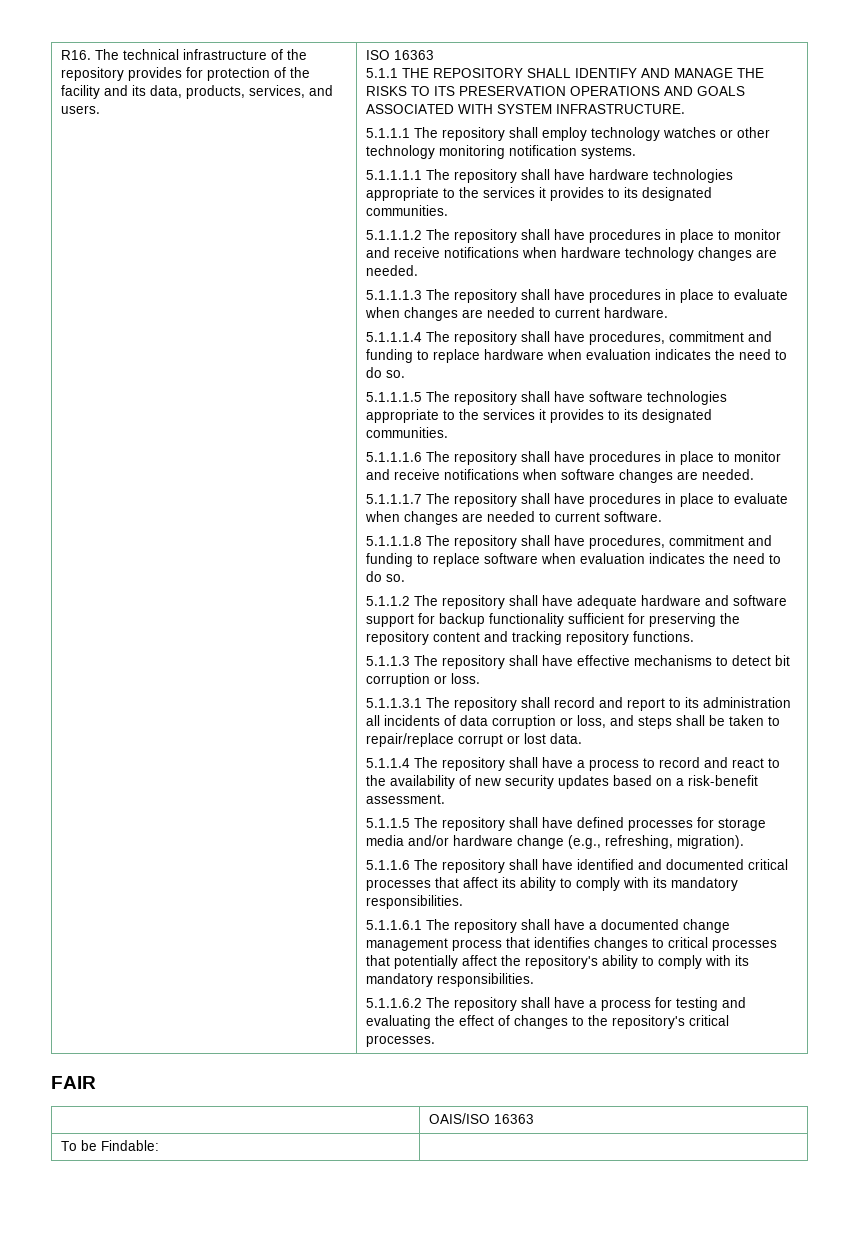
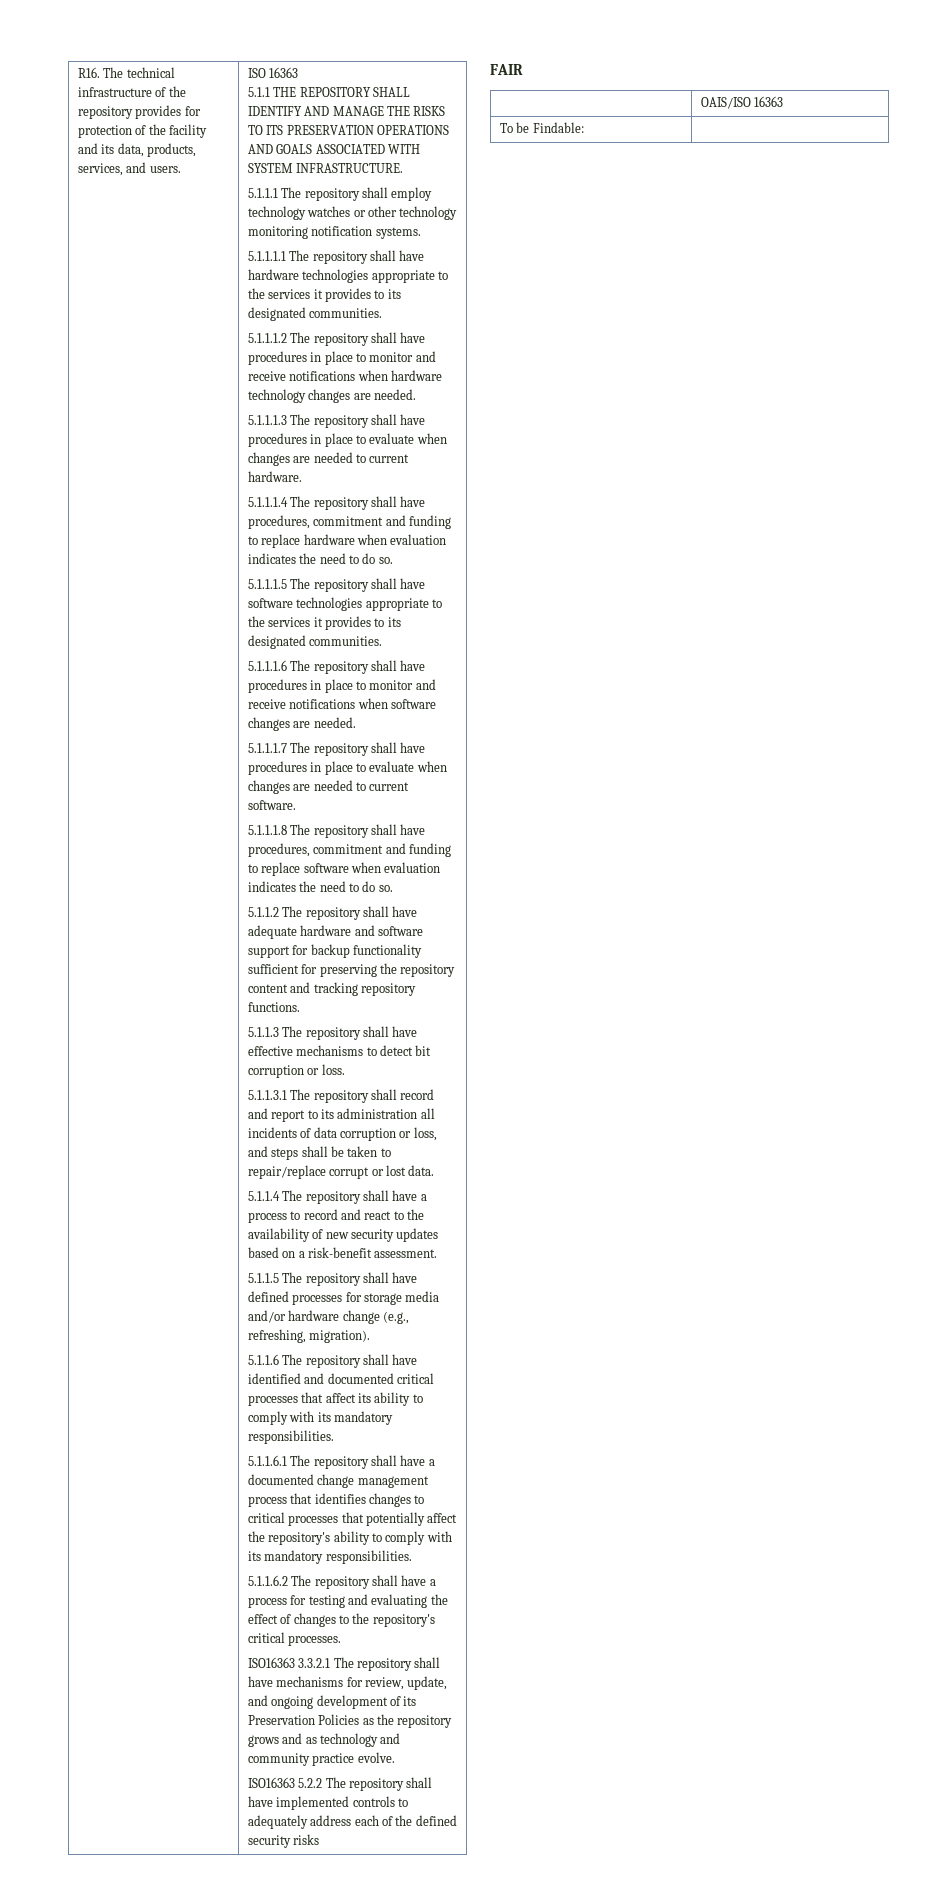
(436, 1041) none -> [247,1657,441,1671] [247,1676,448,1690] [247,1695,417,1709] [247,1714,453,1728] [247,1733,401,1747] [247,1752,395,1766] [247,1777,433,1791] [247,1796,409,1810] [247,1815,457,1829] [247,1834,320,1848] // ISO16363 3.3.2.1 The repository shall have mechanisms for review, update, and ongoing development of its Preservation Policies as the repository grows and as technology and community practice evolve. // ISO16363 5.2.2 The repository shall have implemented controls to adequately address each of the defined security risks

